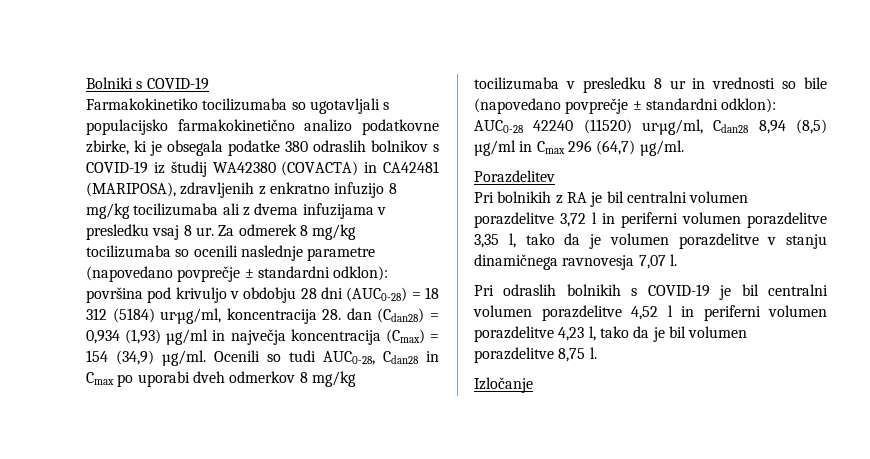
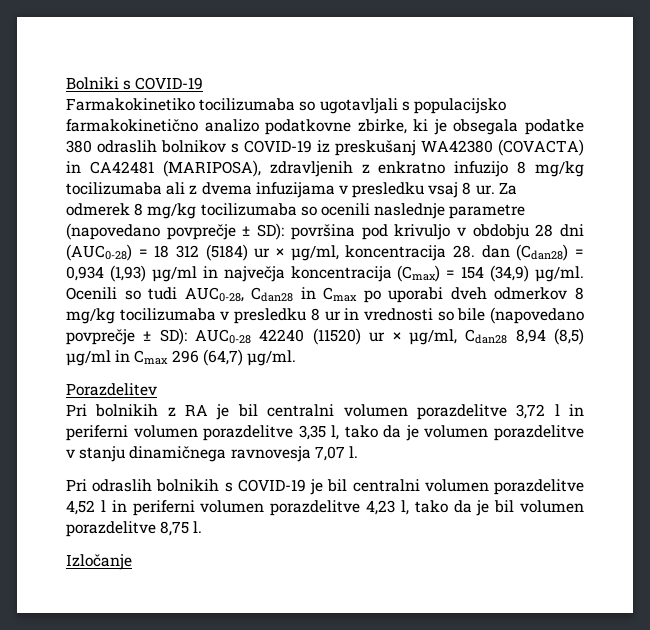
[170,161,207,177] študij -> [335,140,416,156] preskušanj
[257,266,389,281] standardni odklon): -> [257,223,285,240] SD):
[160,308,222,324] ur·µg/ml, -> [254,245,339,261] ur × µg/ml,
[645,98,777,113] standardni odklon): -> [159,328,187,345] SD):
[642,119,703,135] ur·µg/ml, -> [369,329,457,345] ur × µg/ml,

